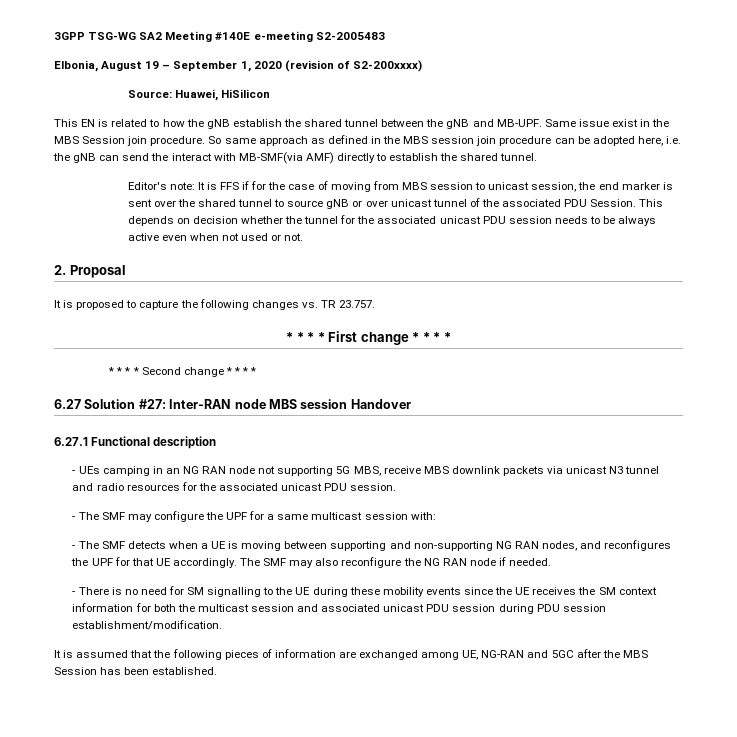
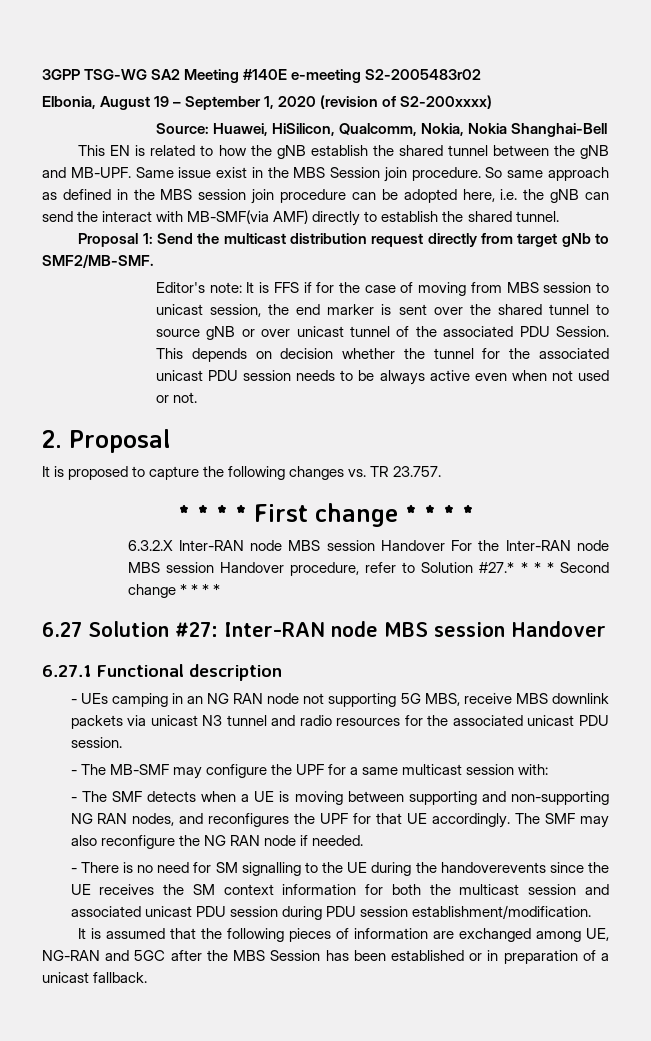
[315,32,385,40] S2-2005483 -> [365,69,482,80] S2-2005483r02
[220,89,270,98] HiSilicon -> [272,123,608,137] HiSilicon, Qualcomm, Nokia, Nokia Shanghai-Bell
(538, 157) none -> [78,233,610,247] [42,254,154,268] // Proposal 1: Send the multicast distribution request directly from target gNb to SMF2/MB-SMF.
[108,367,115,375] * -> [127,540,609,551] [127,562,515,576] 6.3.2.X Inter-RAN node MBS session Handover For the Inter-RAN node MBS session Handover procedure, refer to Solution #27.*
[101,512,125,520] SMF -> [109,764,169,775] MB-SMF
[349,587,461,597] these mobility events -> [415,862,546,873] the handoverevents
[152,667,218,675] established. -> [390,950,609,964] [42,972,148,983] established or in preparation of a unicast fallback.

